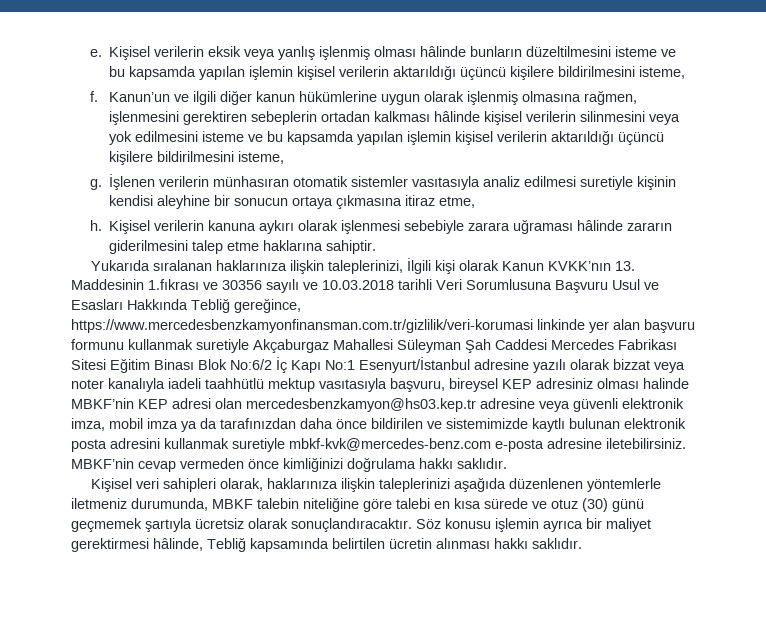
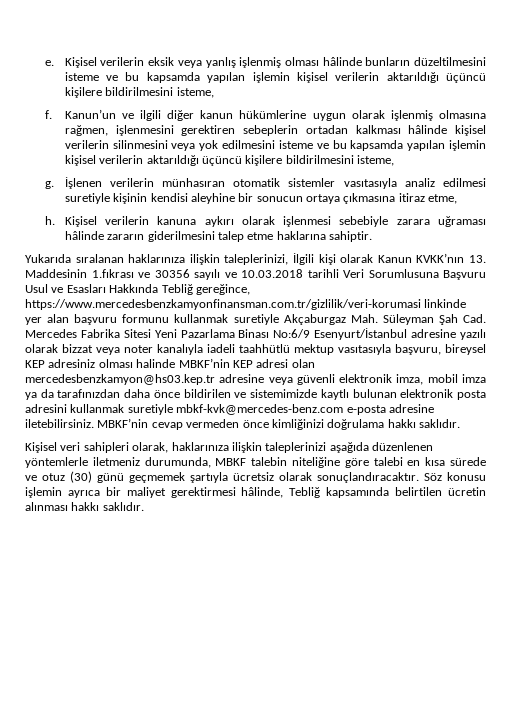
[333,339,393,350] Mahallesi -> [350,314,378,323] Mah.
[495,339,677,350] [71,357,355,373] Caddesi Mercedes Fabrikası Sitesi Eğitim Binası Blok No:6/2 İç Kapı No:1 -> [463,314,487,323] [25,329,311,338] Cad. Mercedes Fabrika Sitesi Yeni Pazarlama Binası No:6/9

